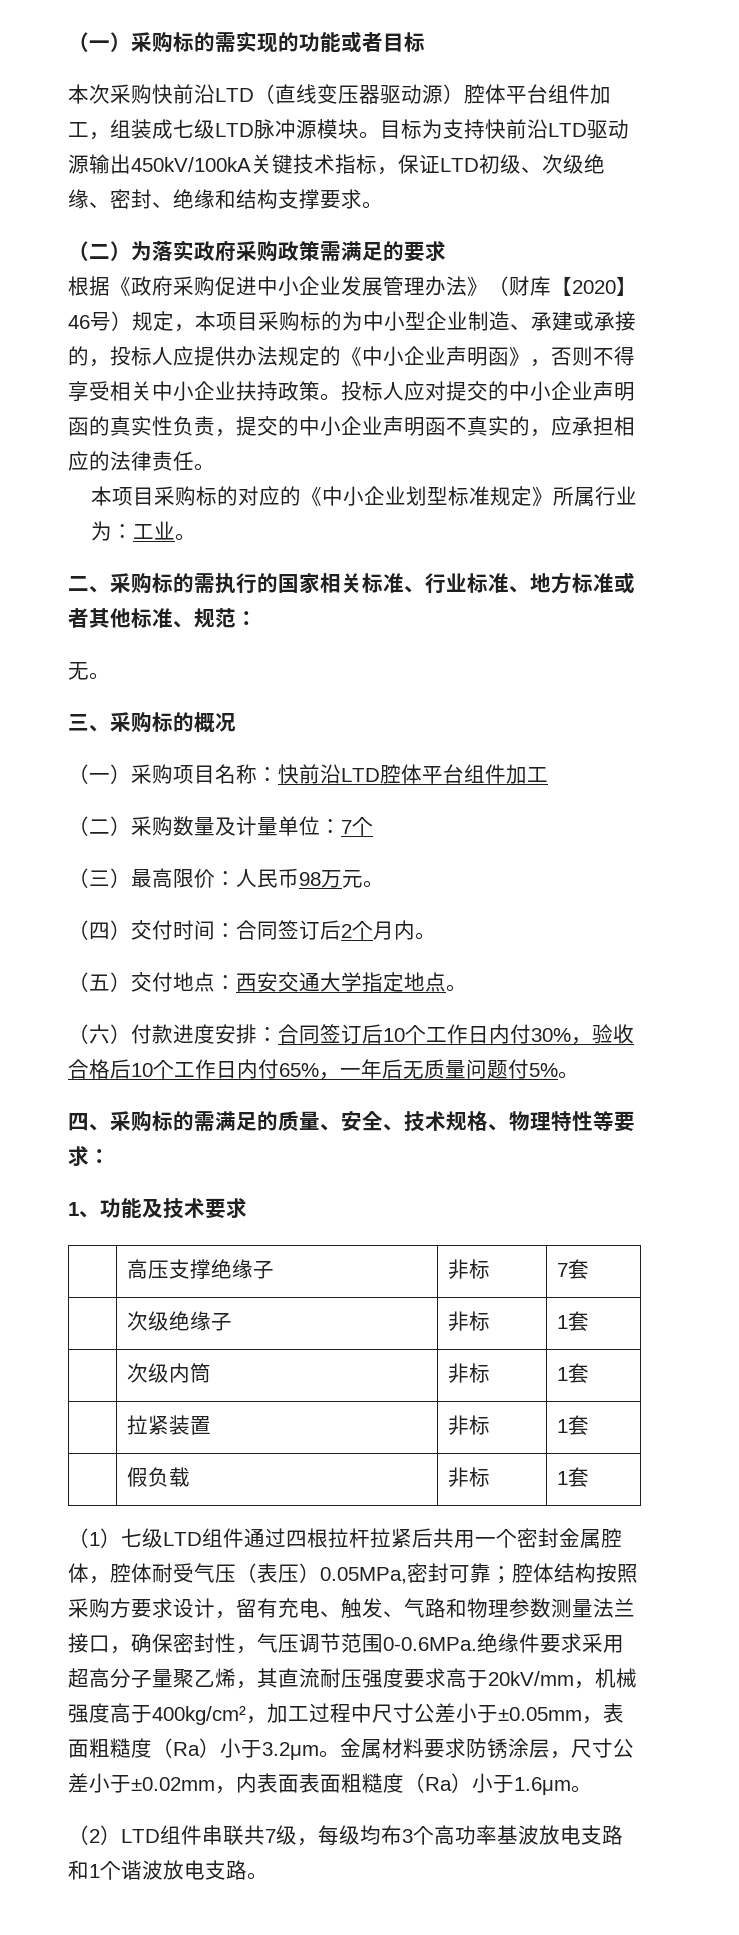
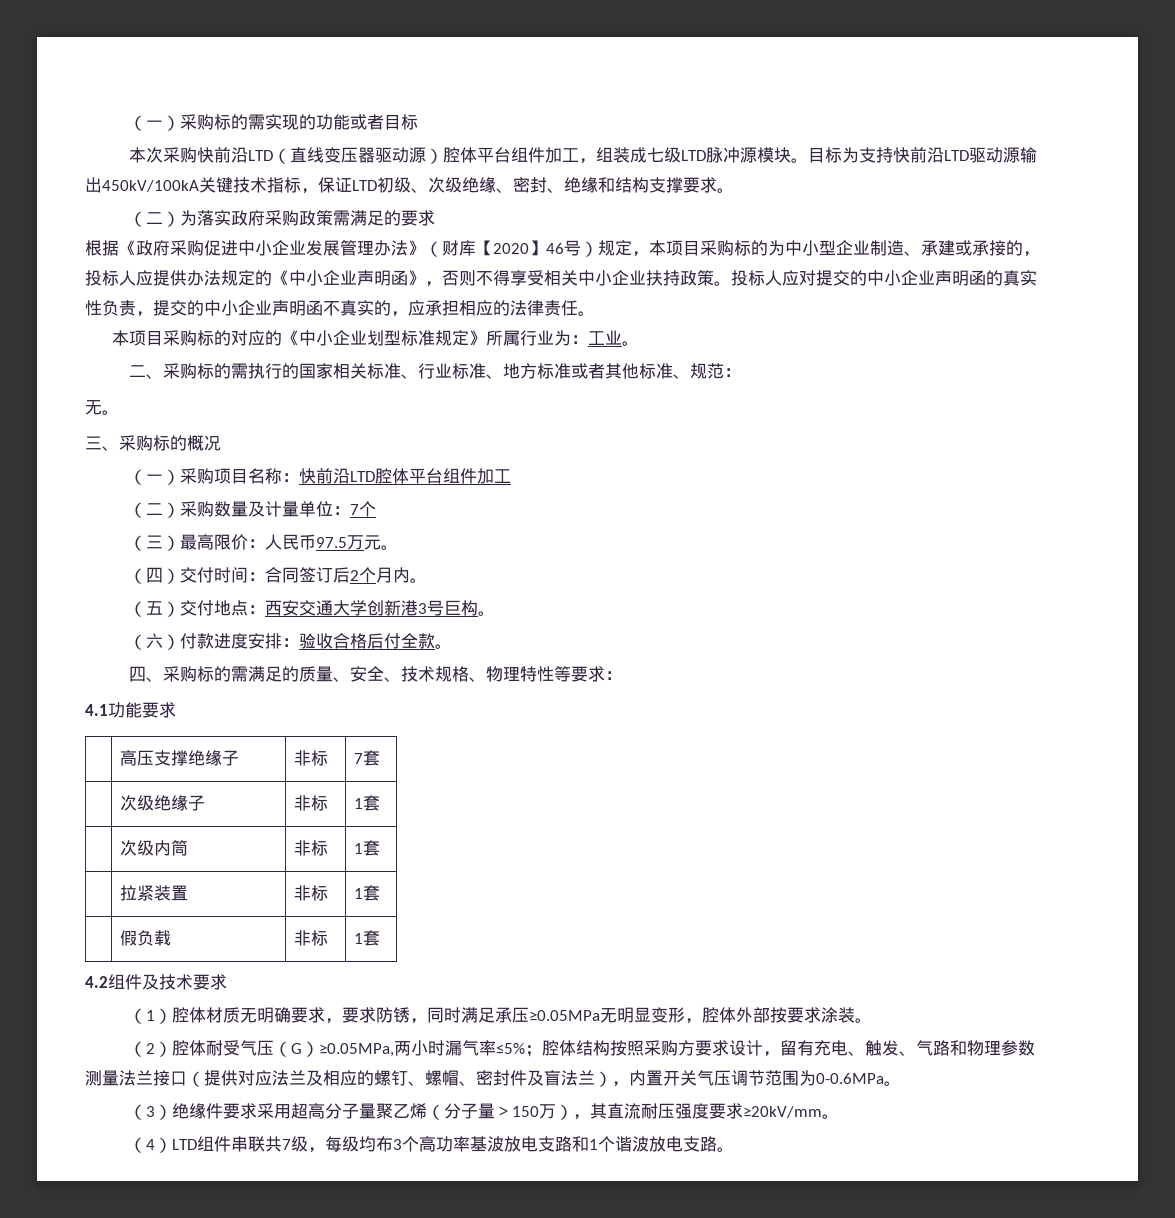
[299,872,321,886] 98 -> [315,537,347,548] 97.5
[362,972,446,992] 指定地点 -> [366,600,478,616] 创新港3号巨构
[278,1024,634,1045] [68,1059,558,1080] 合同签订后10个工作日内付30%，验收合格后10个工作日内付65%，一年后无质量问题付5% -> [298,633,435,649] 验收合格后付全款
[68,1198,205,1219] 1、功能及技术 -> [85,702,142,718] 4.1功能
[68,1528,622,1549] [68,1563,491,1584] （1）七级LTD组件通过四根拉杆拉紧后共用一个密封金属腔体，腔体耐受气压（表压）0.05MPa,密封可靠 -> [85,974,227,990] [128,1007,872,1024] [128,1040,525,1057] 4.2组件及技术要求 // （1）腔体材质无明确要求，要求防锈，同时满足承压≥0.05MPa无明显变形，腔体外部按要求涂装。 // （2）腔体耐受气压（G）≥0.05MPa,两小时漏气率≤5%
[110,1633,477,1654] ，确保密封性，气压调节范围0-0.6MPa. -> [187,1070,901,1087] [128,1104,172,1120] （提供对应法兰及相应的螺钉、螺帽、密封件及盲法兰），内置开关气压调节范围为0-0.6MPa。 // （3）
(236, 1678) none -> [426,1103,573,1120] （分子量＞150万）
[446,1668,637,1689] [68,1703,624,1725] [68,1738,634,1760] [68,1773,592,1795] [68,1825,100,1845] 高于20kV/mm，机械强度高于400kg/cm²，加工过程中尺寸公差小于±0.05mm，表面粗糙度（Ra）小于3.2μm。金属材料要求防锈涂层，尺寸公差小于±0.02mm，内表面表面粗糙度（Ra）小于1.6μm。 // （2 -> [742,1106,839,1119] [128,1137,155,1153] ≥20kV/mm。 // （4

